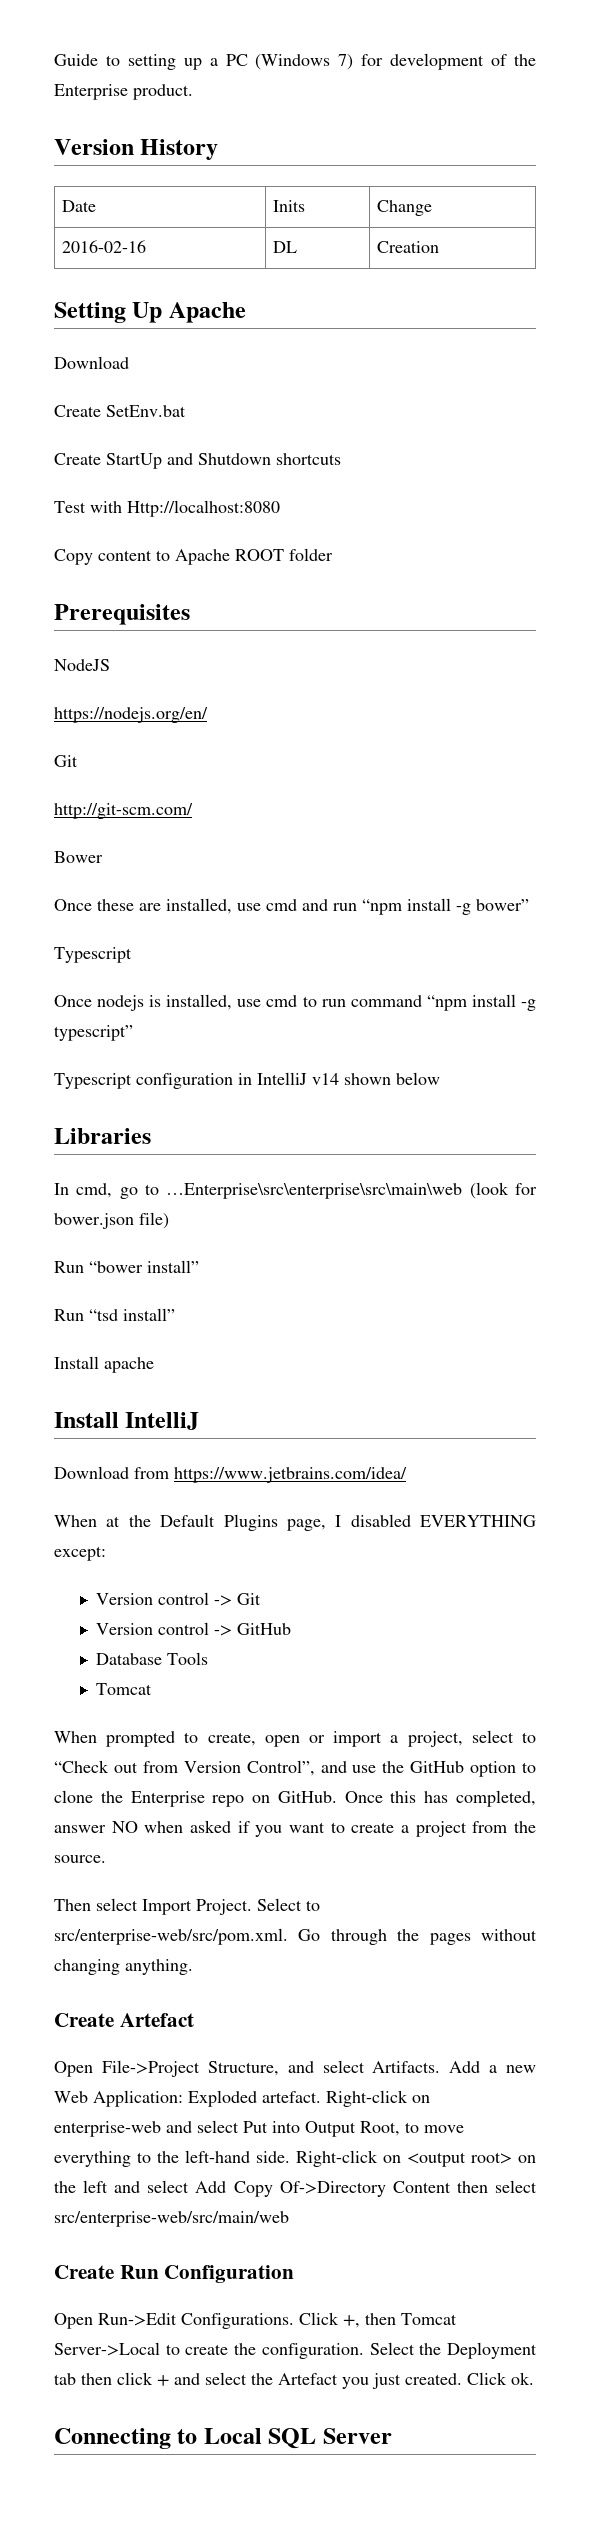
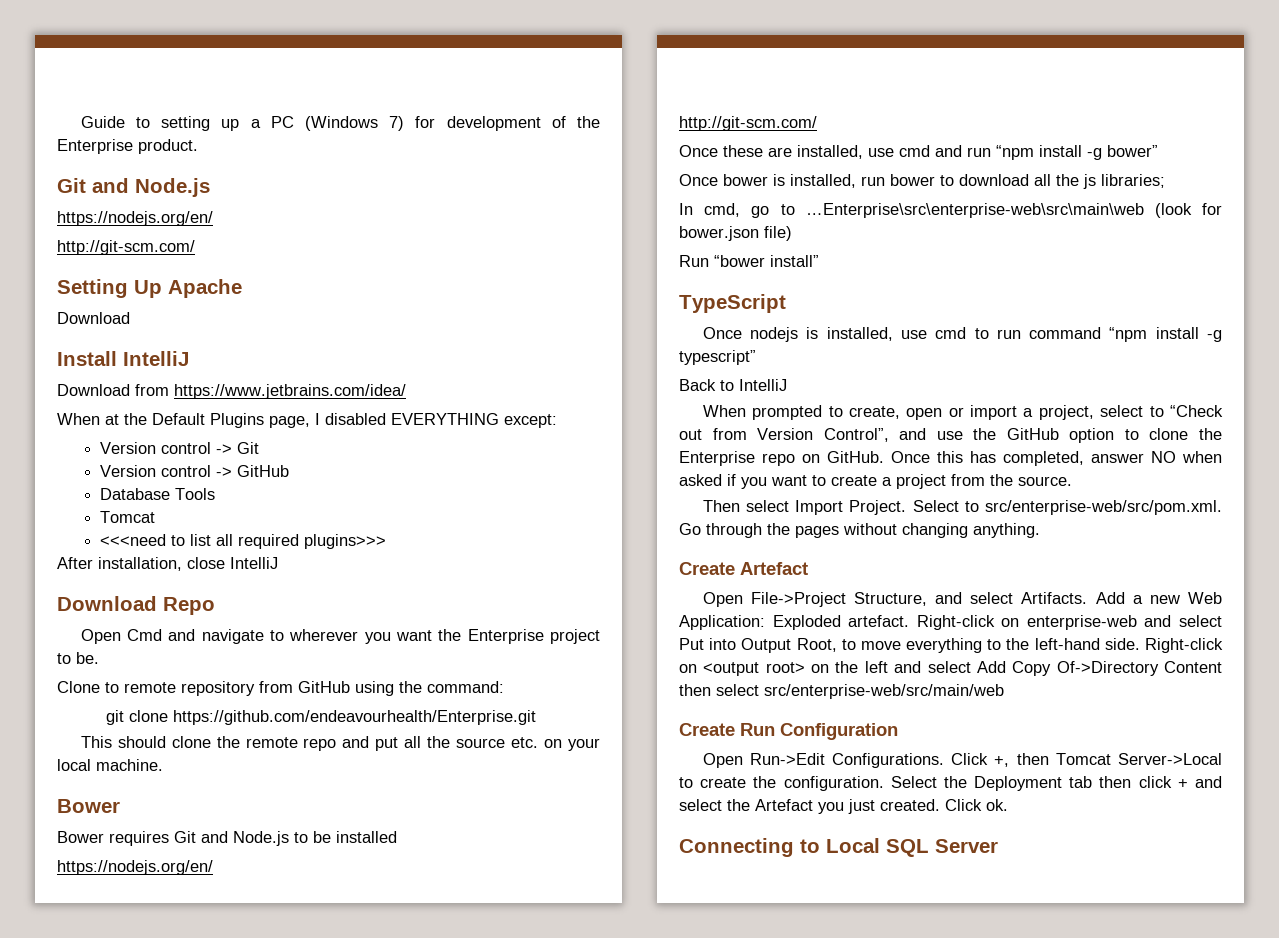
[54,139,219,160] [62,200,97,212] [273,200,306,212] [377,200,433,216] [62,240,147,253] [273,241,298,253] [377,241,440,253] [54,302,246,323] [54,356,129,369] [54,405,186,417] [54,453,341,469] [54,500,280,517] [54,548,333,565] [54,604,190,625] [54,659,110,671] [54,707,208,723] [54,755,78,767] [54,803,193,819] [54,851,103,863] [54,898,529,915] [54,947,132,963] [54,994,536,1011] [54,1025,133,1041] [54,1072,440,1089] [54,1128,151,1144] [54,1182,537,1199] [54,1212,169,1229] [54,1260,199,1273] [54,1308,175,1321] [54,1356,154,1373] Version History // Date | Inits | Change // 2016-02-16 | DL | Creation // Setting Up Apache // Download // Create SetEnv.bat // Create StartUp and Shutdown shortcuts // Test with Http://localhost:8080 // Copy content to Apache ROOT folder // Prerequisites // NodeJS // https://nodejs.org/en/ // Git // http://git-scm.com/ // Bower // Once these are installed, use cmd and run “npm install -g bower” // Typescript // Once nodejs is installed, use cmd to run command “npm install -g typescript” // Typescript configuration in IntelliJ v14 shown below // Libraries // In cmd, go to …Enterprise\src\enterprise\src\main\web (look for bower.json file) // Run “bower install” // Run “tsd install” // Install apache -> [57,178,210,197] [57,211,213,226] [57,240,195,255] [57,279,242,298] [57,312,130,324] Git and Node.js // https://nodejs.org/en/ // http://git-scm.com/ // Setting Up Apache // Download
(153, 1689) none -> [99,534,386,549] [57,557,278,571] [57,596,215,615] [80,629,601,644] [57,652,99,664] [57,681,504,696] [106,710,537,725] [80,736,600,751] [57,759,163,771] [57,799,120,813] [57,831,397,846] [57,860,213,875] [679,116,817,131] [679,145,1158,160] [679,174,1165,189] [679,203,1222,218] [679,226,792,241] [679,255,819,267] [679,294,786,313] [702,327,1222,342] [679,350,756,365] [679,379,787,391] // <<<need to list all required plugins>>> // After installation, close IntelliJ // Download Repo // Open Cmd and navigate to wherever you want the Enterprise project to be. // Clone to remote repository from GitHub using the command: // git clone https://github.com/endeavourhealth/Enterprise.git // This should clone the remote repo and put all the source etc. on your local machine. // Bower // Bower requires Git and Node.js to be installed // https://nodejs.org/en/ // http://git-scm.com/ // Once these are installed, use cmd and run “npm install -g bower” // Once bower is installed, run bower to download all the js libraries; // In cmd, go to …Enterprise\src\enterprise-web\src\main\web (look for bower.json file) // Run “bower install” // TypeScript // Once nodejs is installed, use cmd to run command “npm install -g typescript” // Back to IntelliJ

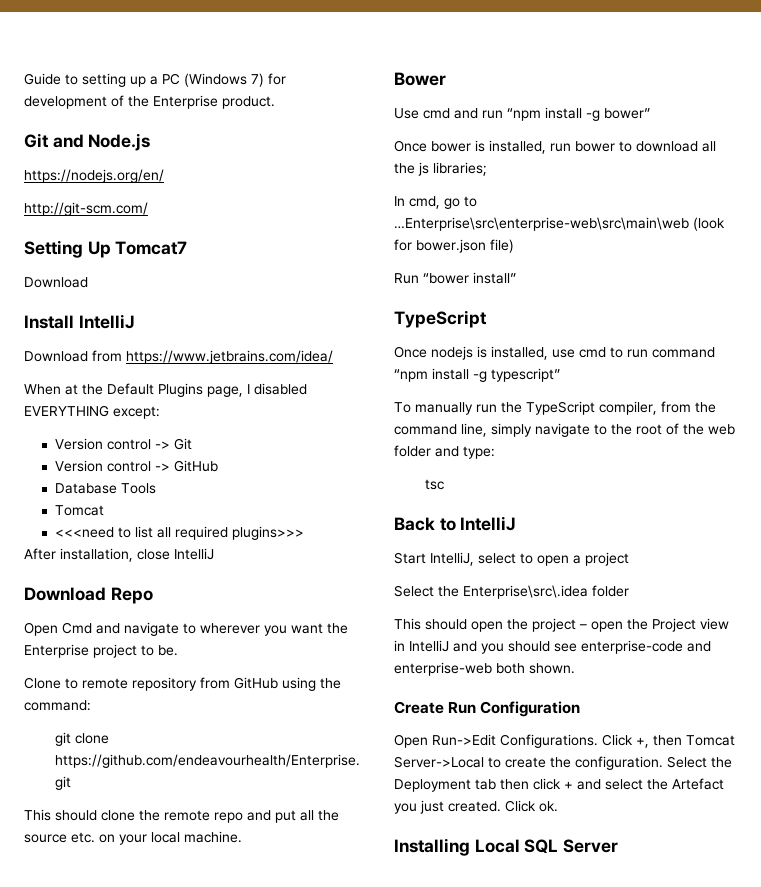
[168,279,242,298] Apache -> [115,241,188,255] Tomcat7
[57,831,397,846] [57,860,213,875] [679,116,817,131] [679,145,894,159] Bower requires Git and Node.js to be installed // https://nodejs.org/en/ // http://git-scm.com/ // Once these are installed, use -> [394,108,419,119] Use
[679,379,787,391] [702,405,1224,420] [679,428,1222,443] [679,451,1222,466] [679,474,1072,489] [702,500,1222,515] [679,523,1040,538] [679,562,808,575] [702,592,1223,607] [679,615,1222,630] [679,638,1223,653] [679,661,1222,676] [679,684,1004,699] Back to IntelliJ // When prompted to create, open or import a project, select to “Check out from Version Control”, and use the GitHub option to clone the Enterprise repo on GitHub. Once this has completed, answer NO when asked if you want to create a project from the source. // Then select Import Project. Select to src/enterprise-web/src/pom.xml. Go through the pages without changing anything. // Create Artefact // Open File->Project Structure, and select Artifacts. Add a new Web Application: Exploded artefact. Right-click on enterprise-web and select Put into Output Root, to move everything to the left-hand side. Right-click on <output root> on the left and select Add Copy Of->Directory Content then select src/enterprise-web/src/main/web -> [394,401,716,415] [394,423,735,437] [394,445,495,459] [424,479,444,490] [394,516,517,531] [394,552,629,566] [394,585,629,599] [394,618,729,632] [394,640,711,654] [394,662,575,676] To manually run the TypeScript compiler, from the command line, simply navigate to the root of the web folder and type: // tsc // Back to IntelliJ // Start IntelliJ, select to open a project // Select the Enterprise\src\.idea folder // This should open the project – open the Project view in IntelliJ and you should see enterprise-code and enterprise-web both shown.
[679,838,820,857] Connecting to -> [394,838,470,856] Installing

